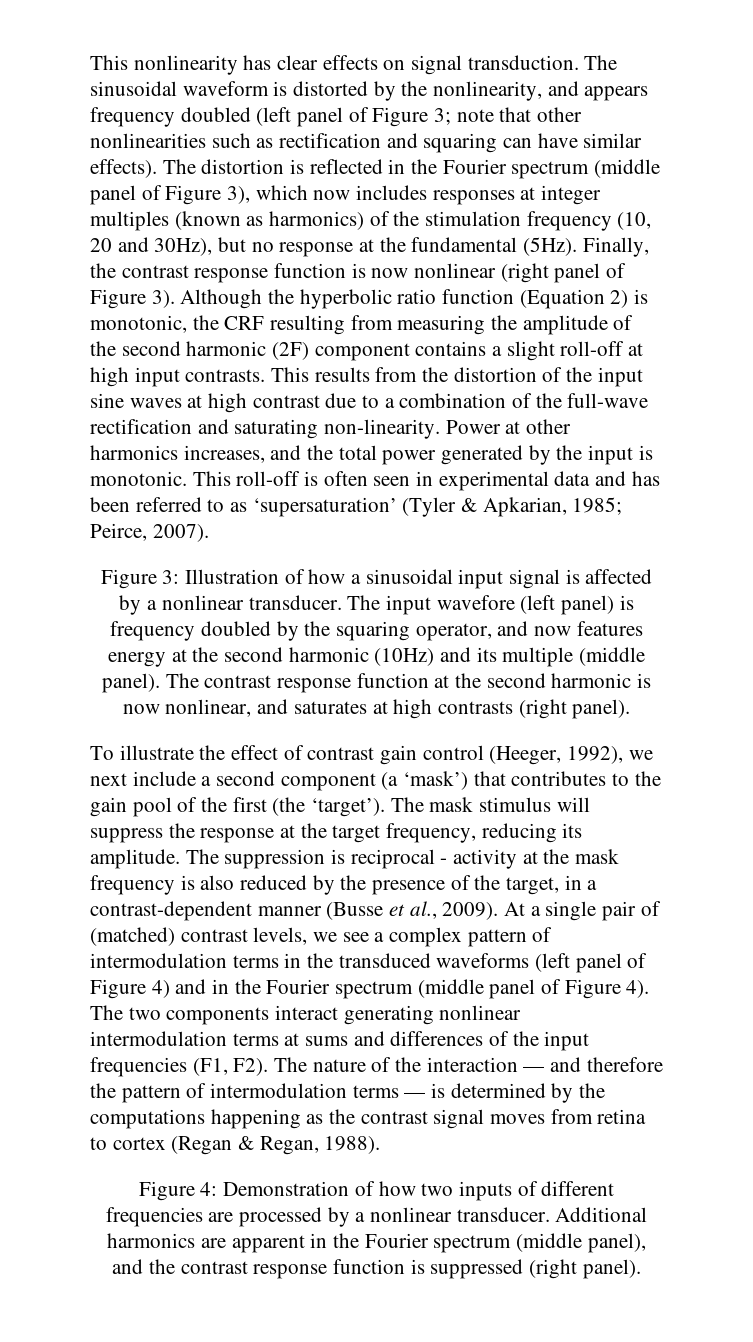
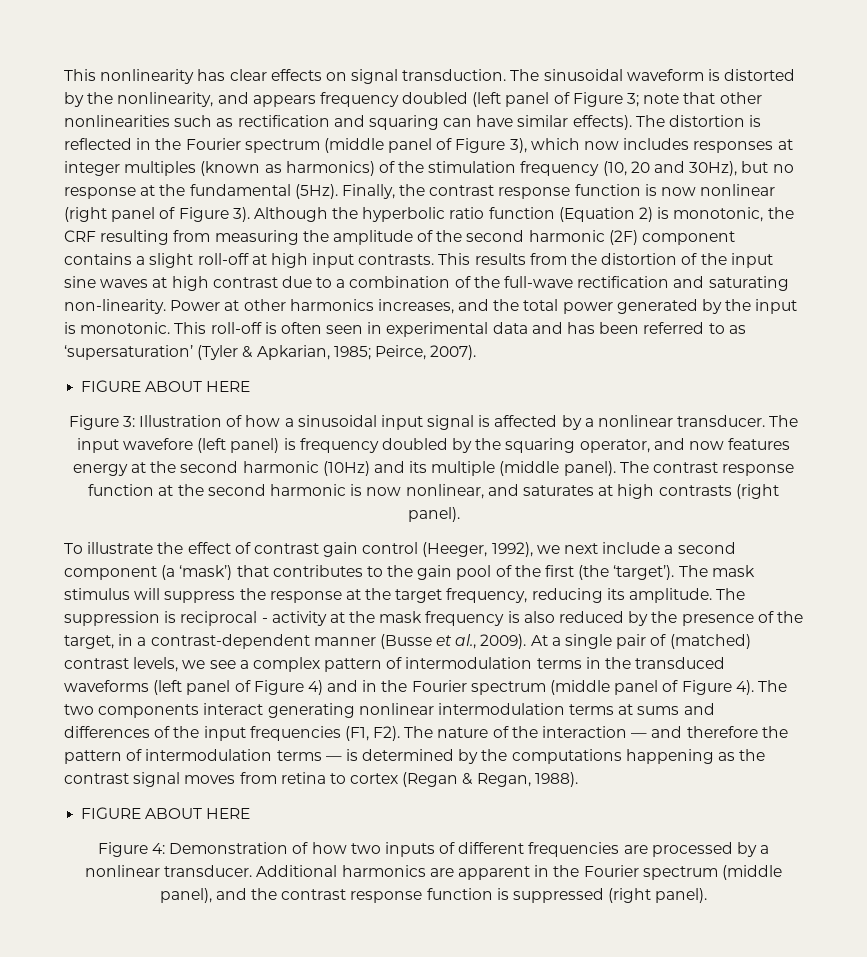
(209, 533) none -> [81,380,251,392] // FIGURE ABOUT HERE
(381, 1145) none -> [81,807,251,819] // FIGURE ABOUT HERE

